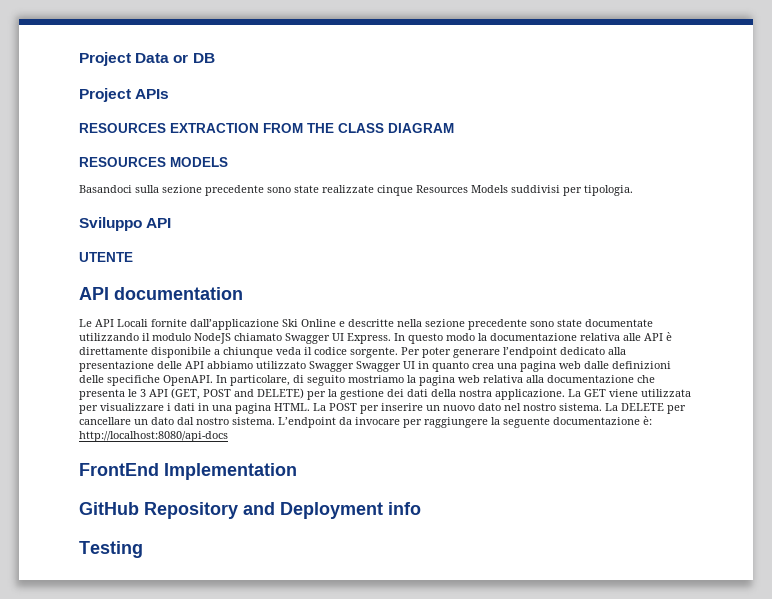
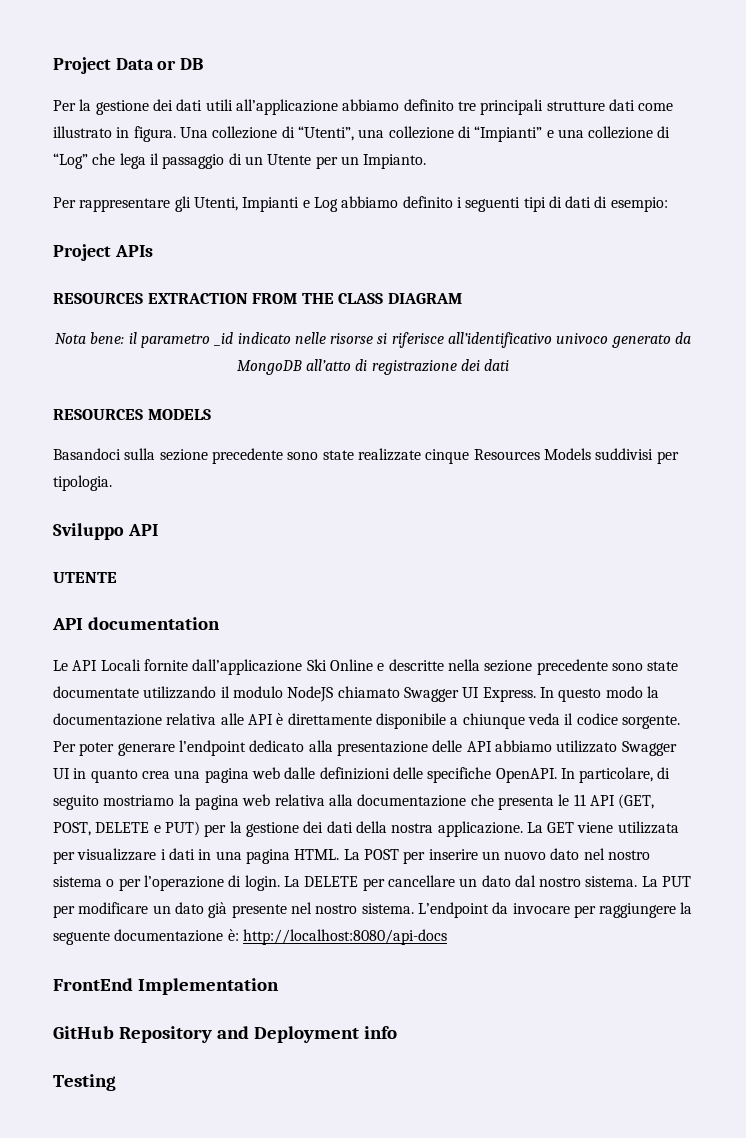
(215, 58) none -> [53,99,674,115] [53,126,671,142] [53,153,427,169] [53,196,668,212] // Per la gestione dei dati utili all’applicazione abbiamo definito tre principali strutture dati come illustrato in figura. Una collezione di “Utenti”, una collezione di “Impianti” e una collezione di “Log” che lega il passaggio di un Utente per un Impianto. // Per rappresentare gli Utenti, Impianti e Log abbiamo definito i seguenti tipi di dati di esempio:
(454, 128) none -> [54,332,692,348] [236,359,510,375] // Nota bene: il parametro _id indicato nelle risorse si riferisce all’identificativo univoco generato da MongoDB all’atto di registrazione dei dati
[356,361,401,372] Swagger -> (677, 748) none
[140,389,146,397] 3 -> [573,794,586,806] 11
[203,388,304,399] POST and DELETE) -> [53,821,200,836] POST, DELETE e PUT)
[559,403,602,411] sistema. -> [53,875,280,891] sistema o per l’operazione di login.
(275, 421) none -> [641,876,692,887] [53,902,414,918] La PUT per modificare un dato già presente nel nostro sistema.

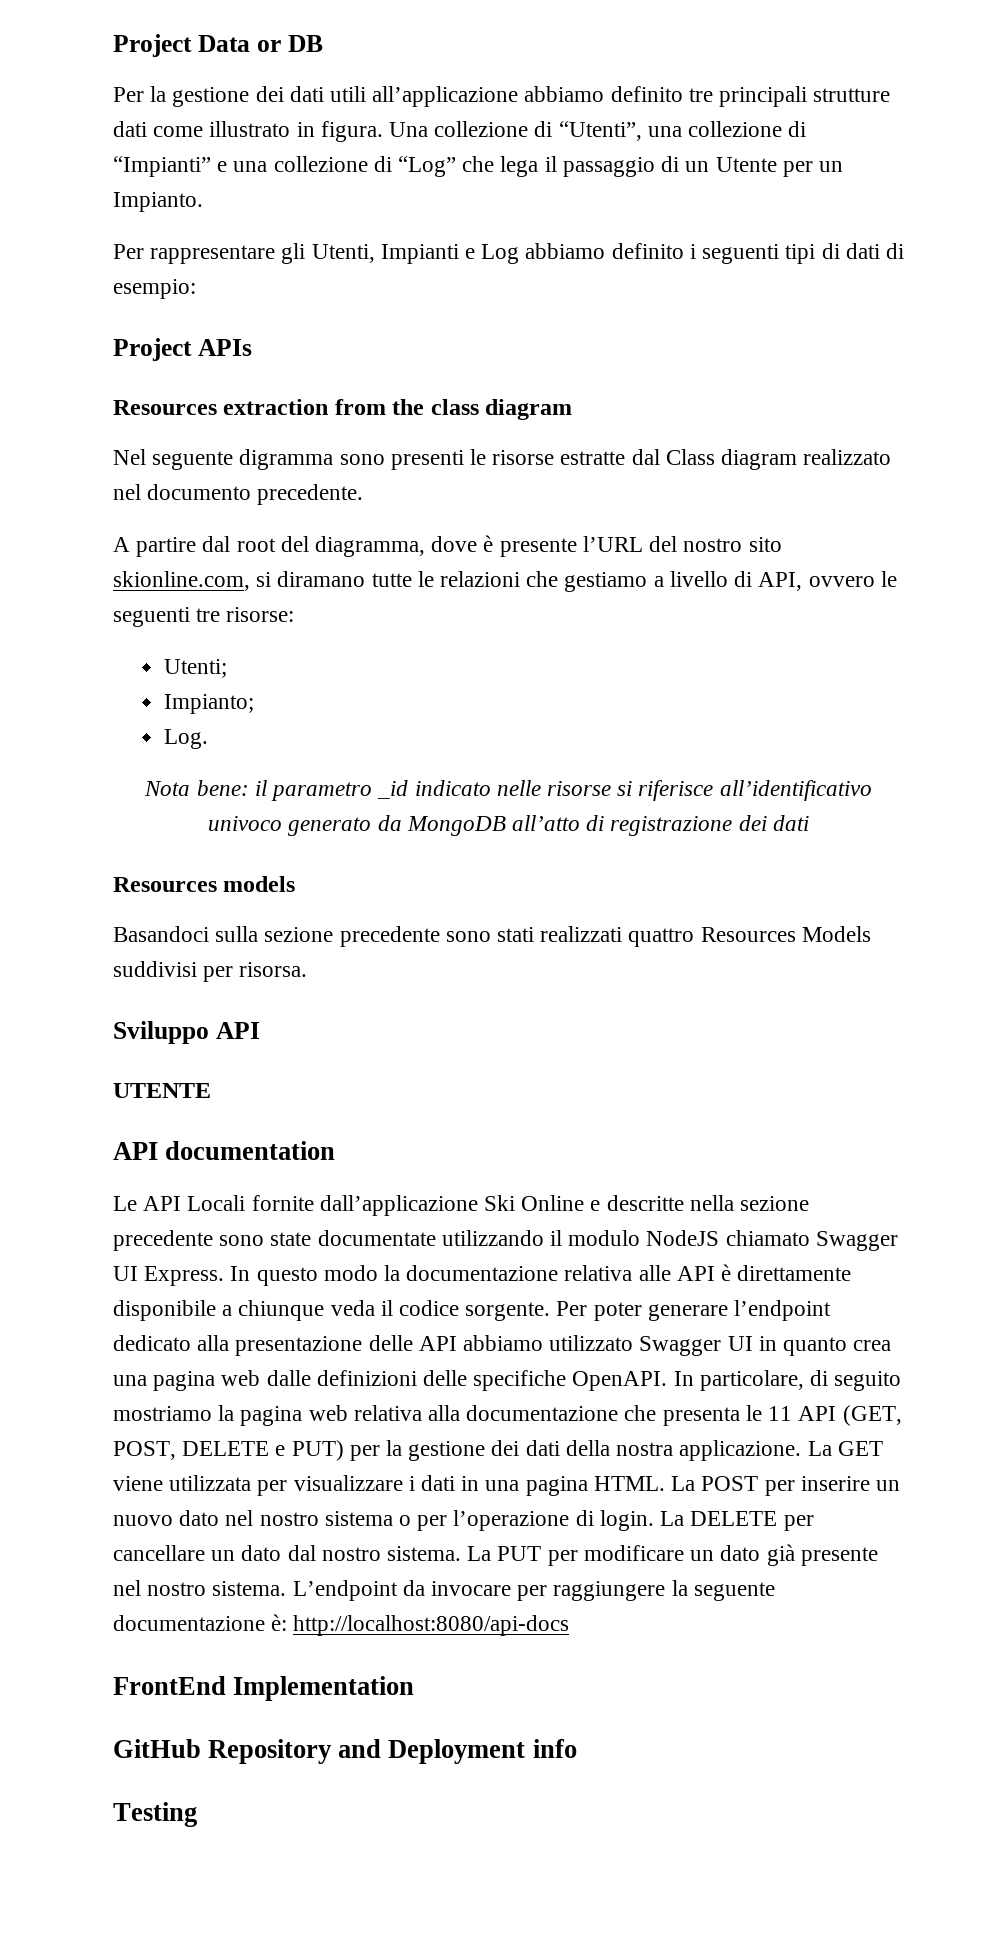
[53,293,462,304] RESOURCES EXTRACTION FROM THE CLASS DIAGRAM -> [113,399,573,420] [113,449,892,470] [113,484,364,505] [113,535,782,557] [113,571,897,592] [113,607,295,627] [163,659,227,678] [163,694,254,714] [163,729,208,749] Resources extraction from the class diagram // Nel seguente digramma sono presenti le risorse estratte dal Class diagram realizzato nel documento precedente. // A partire dal root del diagramma, dove è presente l’URL del nostro sito skionline.com, si diramano tutte le relazioni che gestiamo a livello di API, ovvero le seguenti tre risorse: // Utenti; // Impianto; // Log.
[53,409,211,420] RESOURCES MODELS -> [113,876,296,892] Resources models
[322,448,470,464] state realizzate cinque -> [497,926,695,947] stati realizzati quattro
[53,475,112,491] tipologia. -> [239,962,308,977] risorsa.

